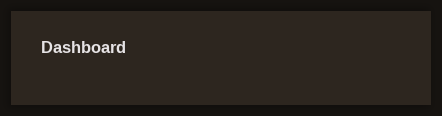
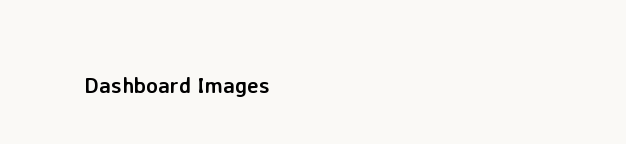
(126, 47) none -> [197,78,270,97] Images

